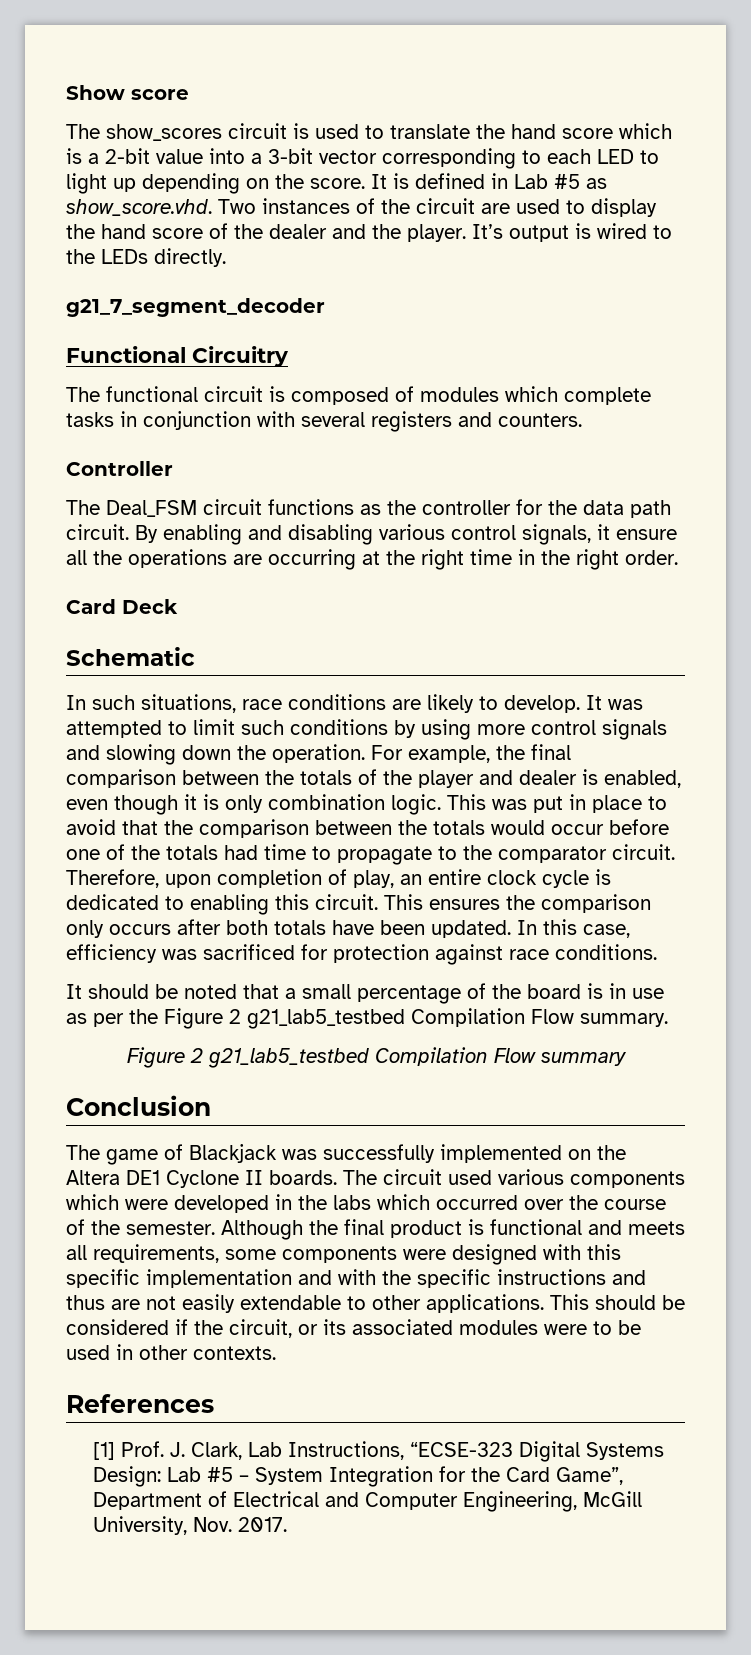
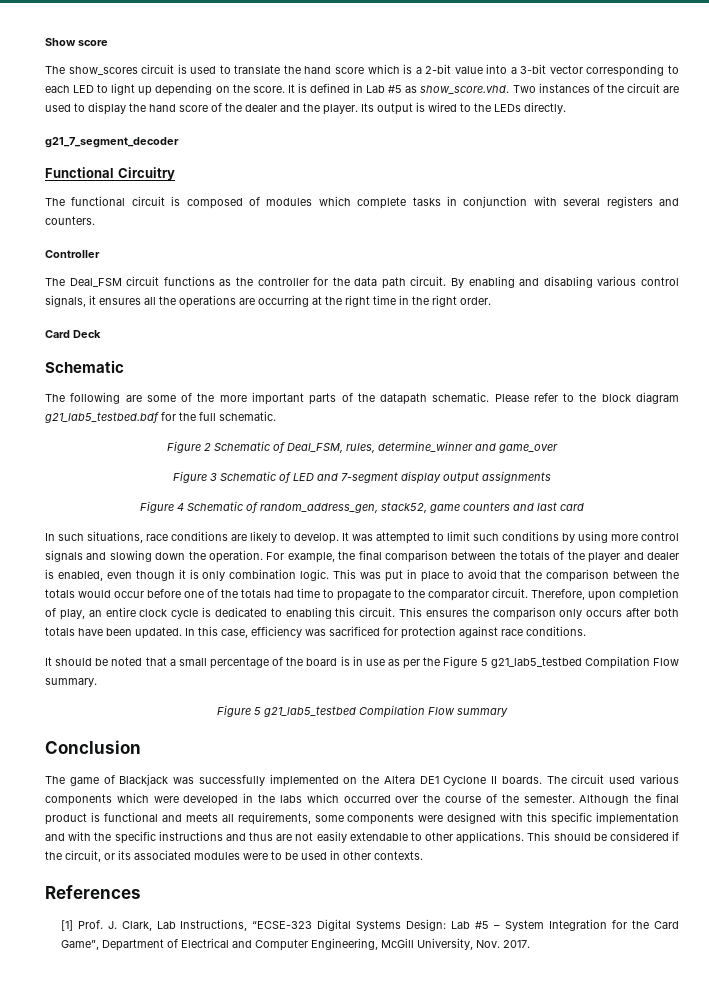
[472,224,503,239] It’s -> [361,103,374,112] Its
[616,529,677,540] ensure -> [99,298,141,305] ensures
(195, 656) none -> [45,392,680,405] [45,411,276,423] [167,441,558,453] [173,471,551,484] [140,501,584,513] // The following are some of the more important parts of the datapath schematic. Please refer to the block diagram g21_lab5_testbed.bdf for the full schematic. // Figure 2 Schematic of Deal_FSM, rules, determine_winner and game_over // Figure 3 Schematic of LED and 7-segment display output assignments // Figure 4 Schematic of random_address_gen, stack52, game counters and last card
[229,1009,241,1024] 2 -> [480,658,488,666] 5
[189,1048,203,1063] 2 -> [254,707,261,715] 5

